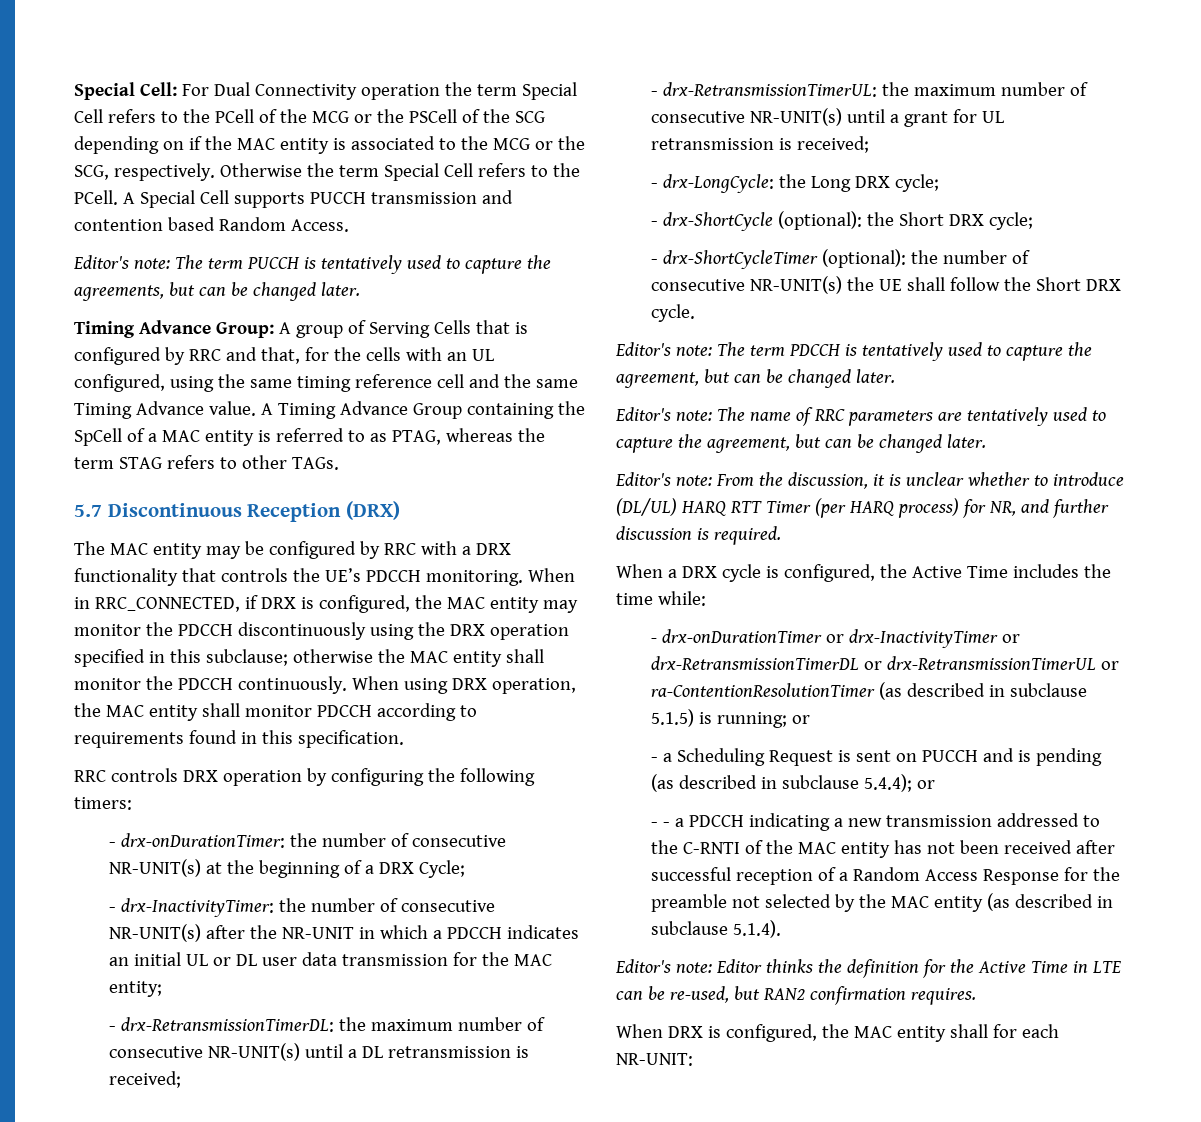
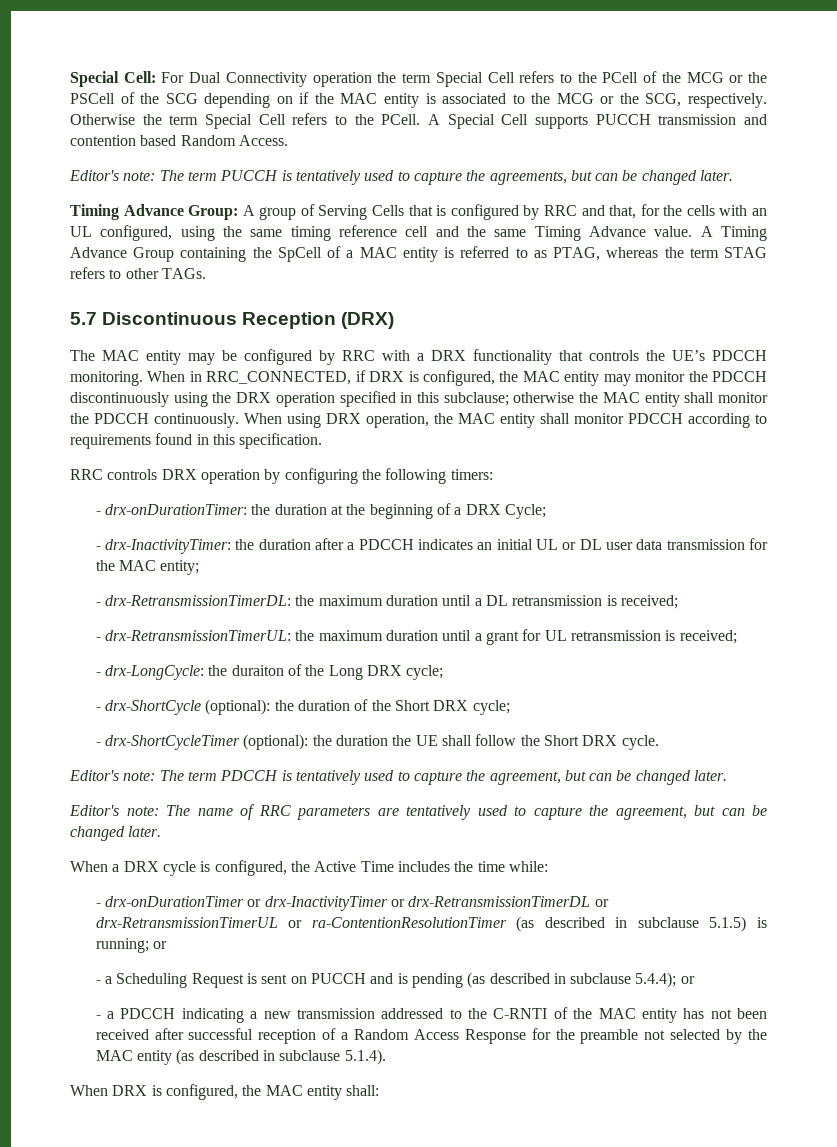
[322,833,507,847] [109,859,202,877] number of consecutive NR-UNIT(s) -> [274,504,327,515] duration
[311,898,496,912] [109,924,429,942] number of consecutive NR-UNIT(s) after the NR-UNIT in which -> [258,538,345,550] duration after
[458,1017,546,1031] [109,1043,301,1061] number of consecutive NR-UNIT(s) -> [385,595,438,606] duration
[1001,82,1089,96] [651,108,843,126] number of consecutive NR-UNIT(s) -> [385,630,438,641] duration
(807, 181) none -> [231,664,325,676] duraiton of the
(895, 219) none -> [297,699,391,711] duration of the
[943,250,1031,264] [651,276,843,294] number of consecutive NR-UNIT(s) -> [335,735,388,746] duration
[615,472,1124,489] [616,498,1109,518] [616,526,781,545] // Editor's note: From the discussion, it is unclear whether to introduce (DL/UL) HARQ RTT Timer (per HARQ process) for NR, and further discussion is required. -> (162, 831) none
[663,822,671,827] - -> (101, 1017) none
[615,959,1121,978] [616,986,976,1005] // Editor's note: Editor thinks the definition for the Active Time in LTE can be re-used, but RAN2 confirmation requires. -> (386, 1057) none
[949,1024,1059,1038] [616,1053,693,1066] shall for each NR-UNIT: -> [346,1085,380,1096] shall:

